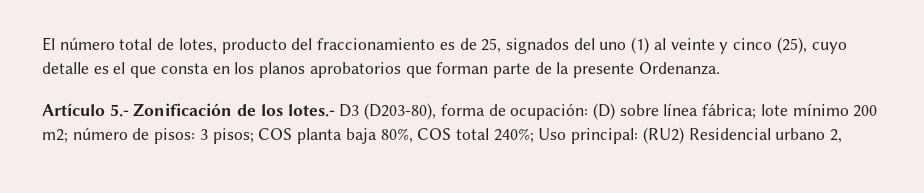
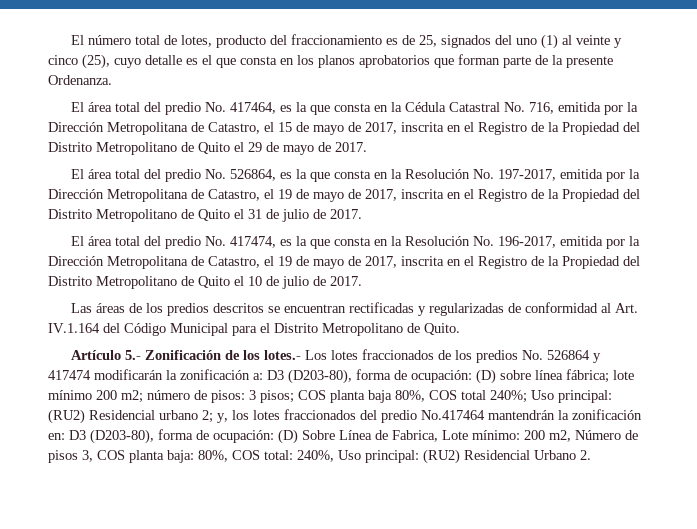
(720, 68) none -> [71,102,639,115] [48,122,640,135] [48,142,367,155] [71,169,641,182] [48,189,640,202] [48,209,362,222] [71,236,641,249] [48,256,640,269] [48,276,362,289] [71,302,639,316] [48,323,460,336] // El área total del predio No. 417464, es la que consta en la Cédula Catastral No. 716, emitida por la Dirección Metropolitana de Catastro, el 15 de mayo de 2017, inscrita en el Registro de la Propiedad del Distrito Metropolitano de Quito el 29 de mayo de 2017. // El área total del predio No. 526864, es la que consta en la Resolución No. 197-2017, emitida por la Dirección Metropolitana de Catastro, el 19 de mayo de 2017, inscrita en el Registro de la Propiedad del Distrito Metropolitano de Quito el 31 de julio de 2017. // El área total del predio No. 417474, es la que consta en la Resolución No. 196-2017, emitida por la Dirección Metropolitana de Catastro, el 19 de mayo de 2017, inscrita en el Registro de la Propiedad del Distrito Metropolitano de Quito el 10 de julio de 2017. // Las áreas de los predios descritos se encuentran rectificadas y regularizadas de conformidad al Art. IV.1.164 del Código Municipal para el Distrito Metropolitano de Quito.
(335, 110) none -> [305,349,602,363] [48,369,263,380] Los lotes fraccionados de los predios No. 526864 y 417474 modificarán la zonificación a:
[830,129,843,143] 2, -> [202,409,642,423] [48,429,638,444] [48,449,591,464] 2; y, los lotes fraccionados del predio No.417464 mantendrán la zonificación en: D3 (D203-80), forma de ocupación: (D) Sobre Línea de Fabrica, Lote mínimo: 200 m2, Número de pisos 3, COS planta baja: 80%, COS total: 240%, Uso principal: (RU2) Residencial Urbano 2.

